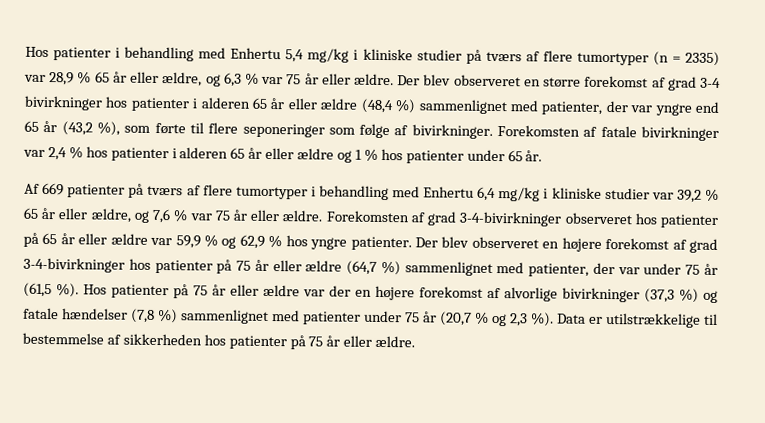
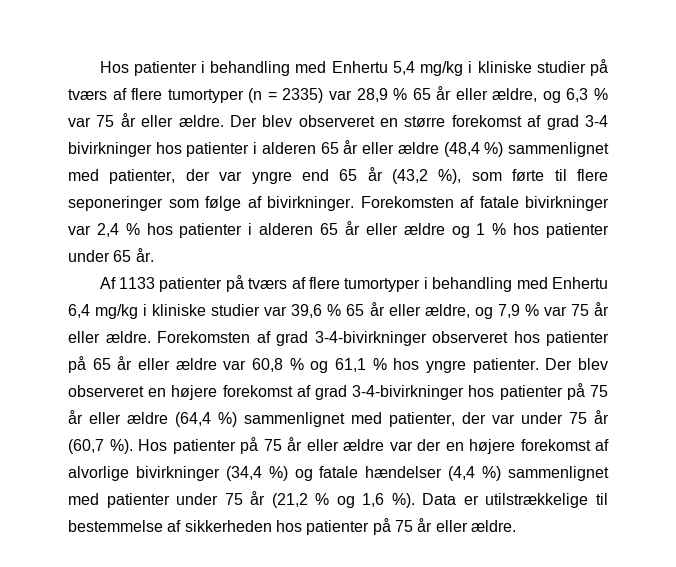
[42,182,65,196] 669 -> [118,277,155,289] 1133
[676,188,719,203] [23,207,172,224] 39,2 % 65 år eller ældre, og 7,6 -> [291,302,520,319] 39,6 % 65 år eller ældre, og 7,9
[175,234,265,249] 59,9 % og 62,9 -> [252,358,366,373] 60,8 % og 61,1
[346,260,378,275] (64,7 -> [175,412,211,427] (64,4
[23,282,52,298] (61,5 -> [68,439,104,454] (60,7
[644,288,675,303] (37,3 -> [225,466,262,481] (34,4
[130,308,155,323] (7,8 -> [448,466,476,481] (4,4
[439,311,528,327] (20,7 % og 2,3 -> [271,493,385,508] (21,2 % og 1,6

